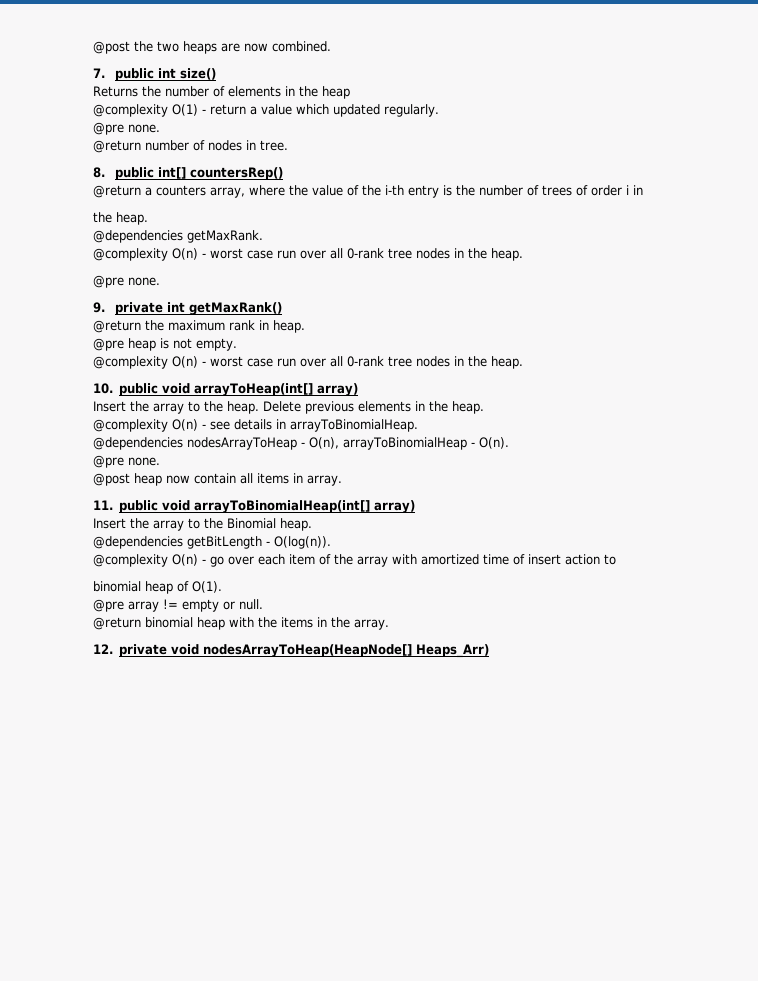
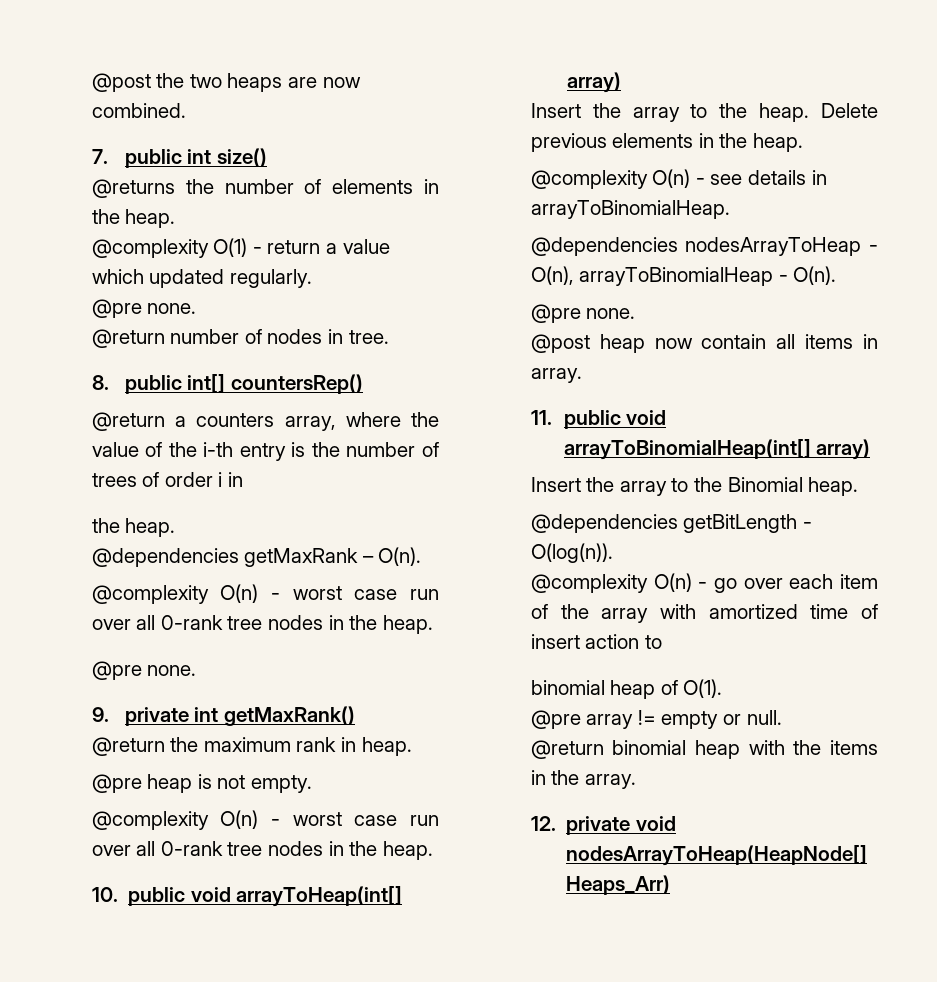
[92,86,138,97] Returns -> [91,179,175,198] @returns
[321,86,350,99] heap -> [125,209,176,228] heap.
[186,230,263,243] getMaxRank. -> [244,547,422,567] getMaxRank – O(n).

